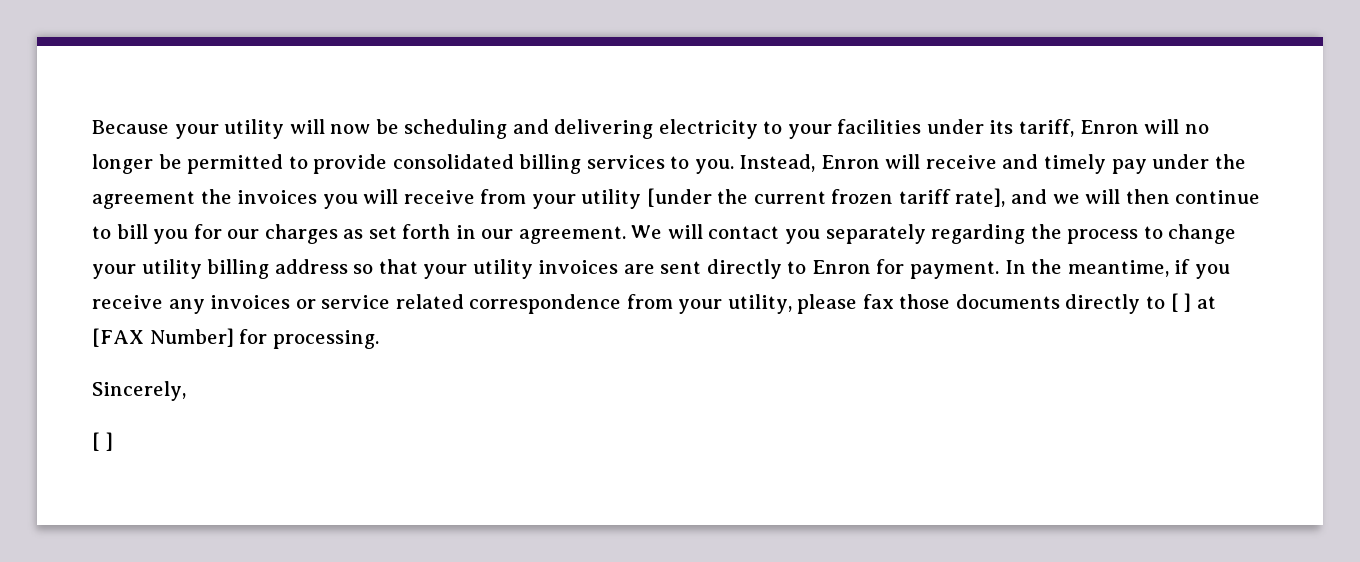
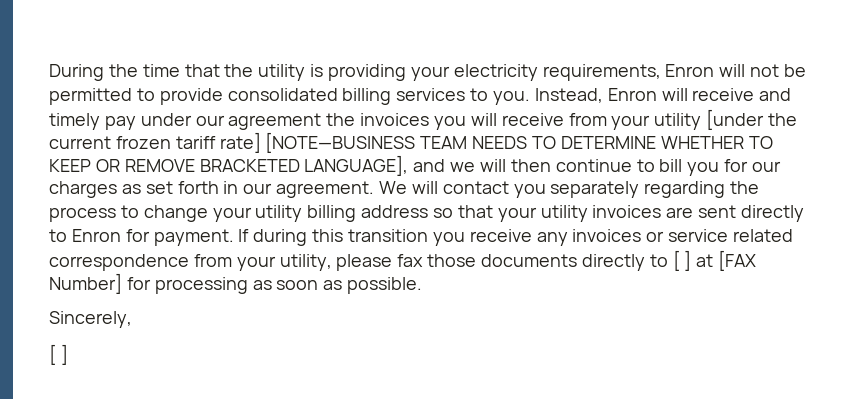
[92,119,1209,139] [92,154,153,174] Because your utility will now be scheduling and delivering electricity to your facilities under its tariff, Enron will no longer -> [49,64,780,81] During the time that the utility is providing your electricity requirements, Enron will not
[1214,154,1246,169] the -> [195,115,225,126] our
[955,188,1006,207] rate], -> [219,132,773,153] [49,155,409,176] rate] [NOTE—BUSINESS TEAM NEEDS TO DETERMINE WHETHER TO KEEP OR REMOVE BRACKETED LANGUAGE],
[1004,259,1191,277] In the meantime, if -> [238,229,429,246] If during this transition
[272,330,379,349] processing. -> [154,277,423,294] processing as soon as possible.

